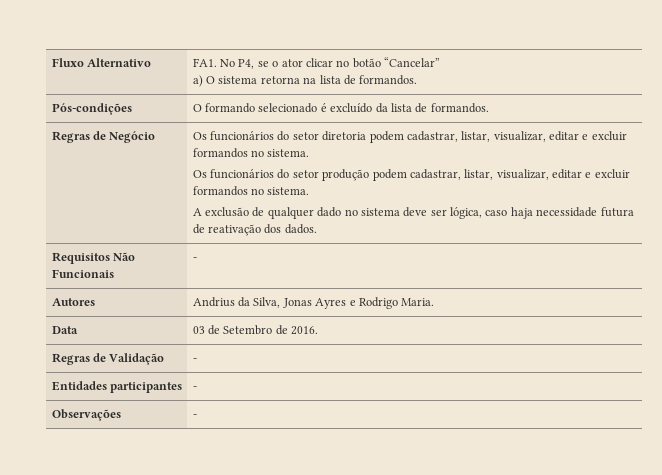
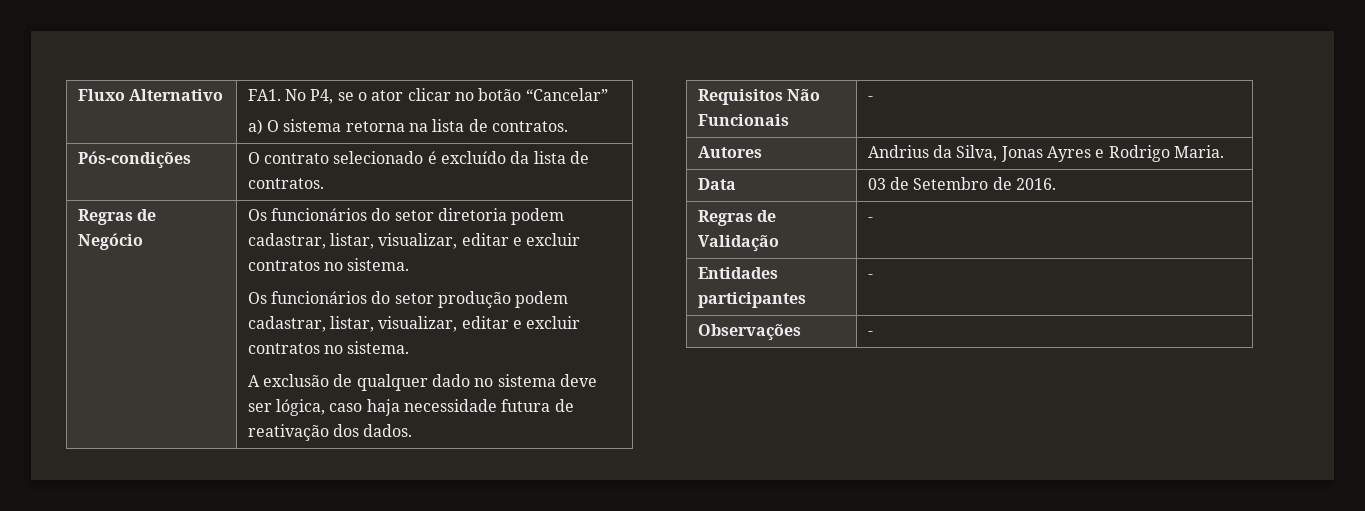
[359,75,418,85] formandos. -> [491,121,568,132] contratos.
[205,103,256,113] formando -> [264,153,330,164] contrato
[430,103,489,113] formandos. -> [247,178,324,189] contratos.
[192,148,248,158] formandos -> [247,260,320,271] contratos
[192,186,248,196] formandos -> [247,343,320,354] contratos

